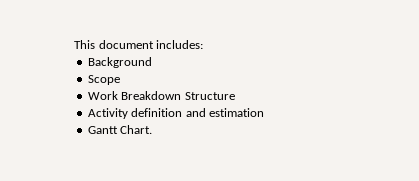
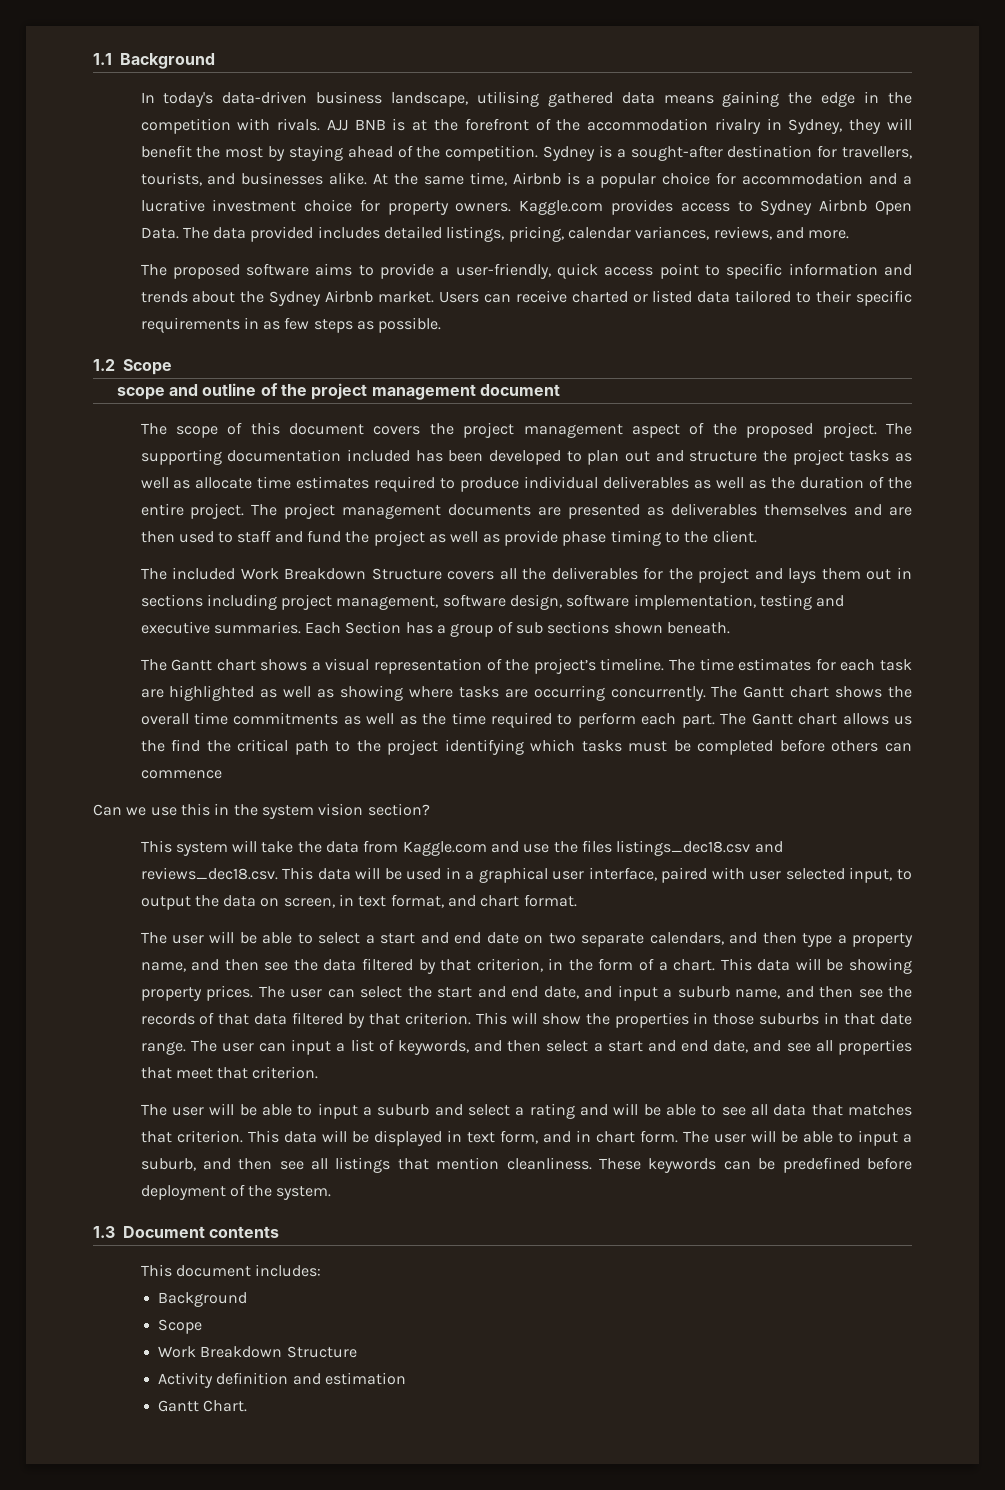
(74, 44) none -> [93,53,215,69] [140,91,912,107] [140,118,913,134] [140,145,912,161] [140,172,912,188] [140,199,913,215] [140,226,850,242] [140,263,912,279] [140,290,913,306] [140,317,442,333] [93,359,172,375] [116,383,560,400] [140,422,912,438] [140,449,912,465] [140,476,913,492] [140,503,913,519] [140,530,757,546] [140,567,913,583] [140,594,845,610] [140,621,731,637] [140,658,913,674] [140,685,912,701] [140,712,913,728] [140,739,913,755] [140,770,222,779] [93,803,430,819] [140,840,783,856] [140,867,912,883] [140,894,577,910] [140,931,913,947] [140,958,913,974] [140,985,912,1001] [140,1012,913,1028] [140,1039,913,1055] [140,1066,319,1079] [140,1103,912,1119] [140,1130,912,1146] [140,1157,912,1173] [140,1184,332,1200] [93,1226,280,1238] 1.1 Background // In today's data-driven business landscape, utilising gathered data means gaining the edge in the competition with rivals. AJJ BNB is at the forefront of the accommodation rivalry in Sydney, they will benefit the most by staying ahead of the competition. Sydney is a sought-after destination for travellers, tourists, and businesses alike. At the same time, Airbnb is a popular choice for accommodation and a lucrative investment choice for property owners. Kaggle.com provides access to Sydney Airbnb Open Data. The data provided includes detailed listings, pricing, calendar variances, reviews, and more. // The proposed software aims to provide a user-friendly, quick access point to specific information and trends about the Sydney Airbnb market. Users can receive charted or listed data tailored to their specific requirements in as few steps as possible. // 1.2 Scope // scope and outline of the project management document // The scope of this document covers the project management aspect of the proposed project. The supporting documentation included has been developed to plan out and structure the project tasks as well as allocate time estimates required to produce individual deliverables as well as the duration of the entire project. The project management documents are presented as deliverables themselves and are then used to staff and fund the project as well as provide phase timing to the client. // The included Work Breakdown Structure covers all the deliverables for the project and lays them out in sections including project management, software design, software implementation, testing and executive summaries. Each Section has a group of sub sections shown beneath. // The Gantt chart shows a visual representation of the project’s timeline. The time estimates for each task are highlighted as well as showing where tasks are occurring concurrently. The Gantt chart shows the overall time commitments as well as the time required to perform each part. The Gantt chart allows us the find the critical path to the project identifying which tasks must be completed before others can commence // Can we use this in the system vision section? // This system will take the data from Kaggle.com and use the files listings_dec18.csv and reviews_dec18.csv. This data will be used in a graphical user interface, paired with user selected input, to output the data on screen, in text format, and chart format. // The user will be able to select a start and end date on two separate calendars, and then type a property name, and then see the data filtered by that criterion, in the form of a chart. This data will be showing property prices. The user can select the start and end date, and input a suburb name, and then see the records of that data filtered by that criterion. This will show the properties in those suburbs in that date range. The user can input a list of keywords, and then select a start and end date, and see all properties that meet that criterion. // The user will be able to input a suburb and select a rating and will be able to see all data that matches that criterion. This data will be displayed in text form, and in chart form. The user will be able to input a suburb, and then see all listings that mention cleanliness. These keywords can be predefined before deployment of the system. // 1.3 Document contents //

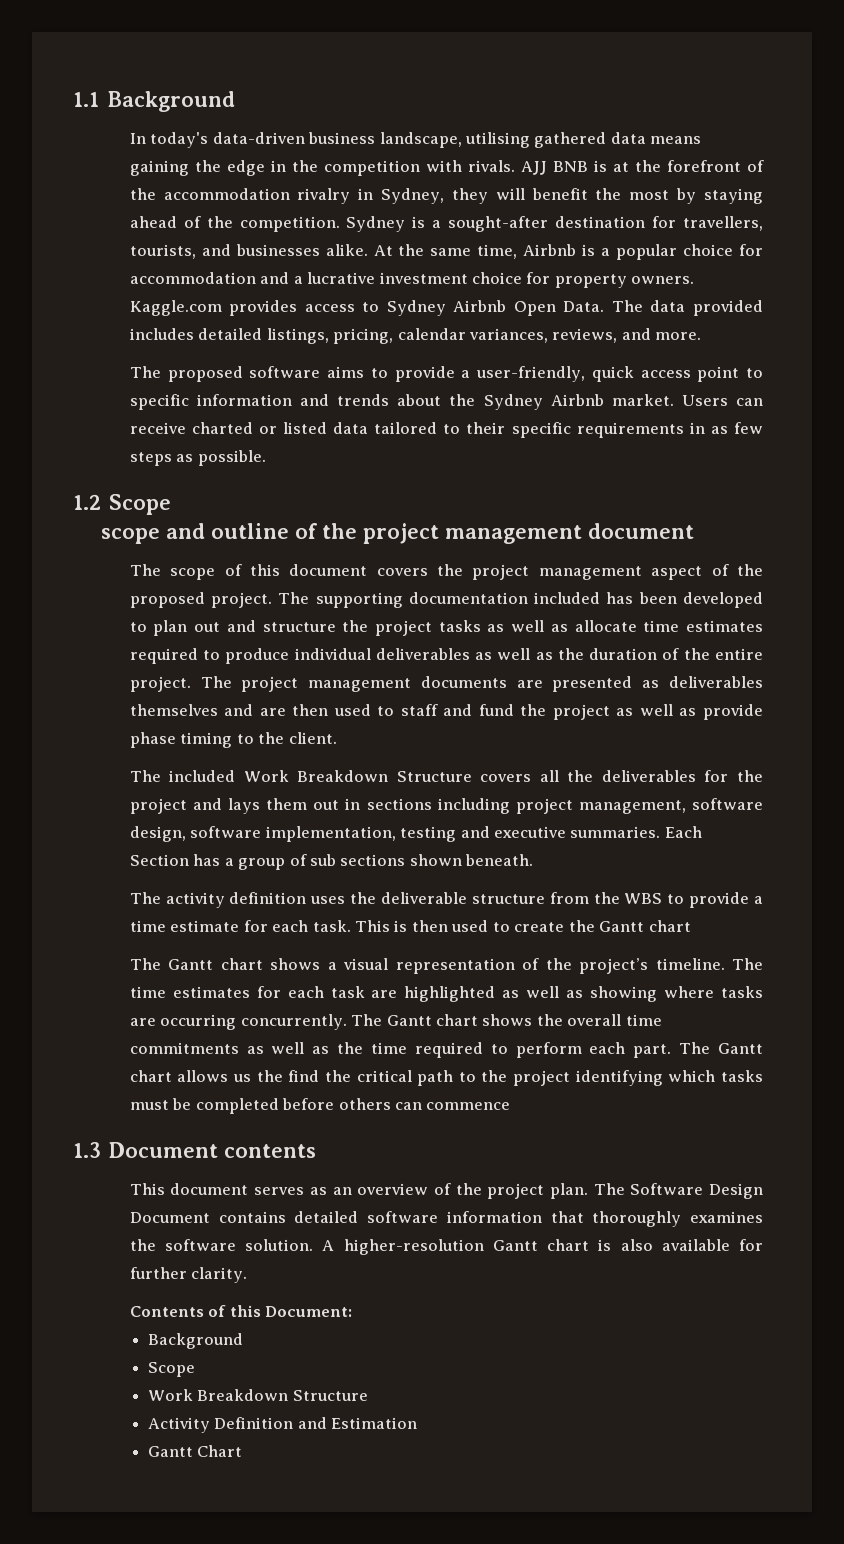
(731, 628) none -> [129,892,763,908] [129,920,691,932] // The activity definition uses the deliverable structure from the WBS to provide a time estimate for each task. This is then used to create the Gantt chart
[93,803,430,819] [140,840,783,856] [140,867,912,883] [140,894,577,910] [140,931,913,947] [140,958,913,974] [140,985,912,1001] [140,1012,913,1028] [140,1039,913,1055] [140,1066,319,1079] [140,1103,912,1119] [140,1130,912,1146] [140,1157,912,1173] [140,1184,332,1200] // Can we use this in the system vision section? // This system will take the data from Kaggle.com and use the files listings_dec18.csv and reviews_dec18.csv. This data will be used in a graphical user interface, paired with user selected input, to output the data on screen, in text format, and chart format. // The user will be able to select a start and end date on two separate calendars, and then type a property name, and then see the data filtered by that criterion, in the form of a chart. This data will be showing property prices. The user can select the start and end date, and input a suburb name, and then see the records of that data filtered by that criterion. This will show the properties in those suburbs in that date range. The user can input a list of keywords, and then select a start and end date, and see all properties that meet that criterion. // The user will be able to input a suburb and select a rating and will be able to see all data that matches that criterion. This data will be displayed in text form, and in chart form. The user will be able to input a suburb, and then see all listings that mention cleanliness. These keywords can be predefined before deployment of the system. -> (511, 1106) none
[255,1264,322,1277] includes: -> [254,1183,764,1199] [129,1211,763,1227] [129,1239,764,1255] [129,1267,248,1283] [129,1305,353,1317] serves as an overview of the project plan. The Software Design Document contains detailed software information that thoroughly examines the software solution. A higher-resolution Gantt chart is also available for further clarity. // Contents of this Document:
[216,1372,407,1385] [158,1400,248,1412] definition and estimation // Gantt Chart. -> [214,1417,418,1429] [147,1445,243,1457] Definition and Estimation // Gantt Chart

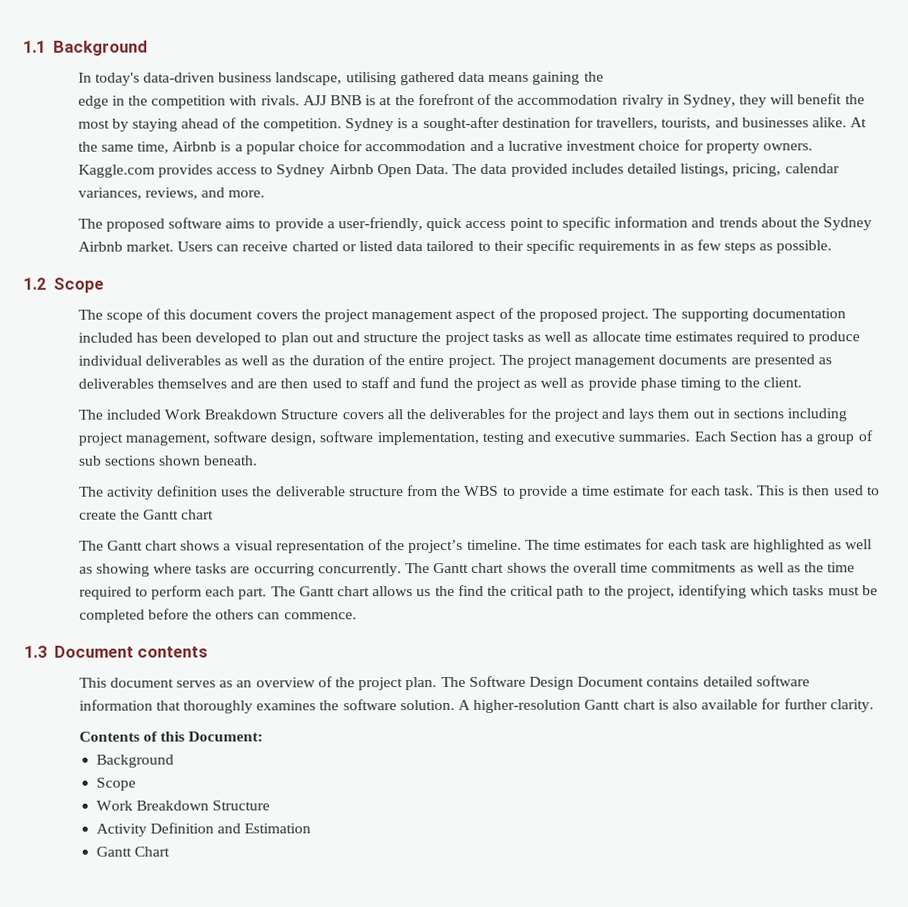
(221, 166) none -> (604, 76) //
[101,523,695,544] // scope and outline of the project management document -> (104, 285) none
[513,1070,571,1086] project -> [626,585,675,599] project,
(335, 1104) none -> [192,609,213,620] the
[426,1102,511,1110] commence -> [283,612,357,620] commence.

